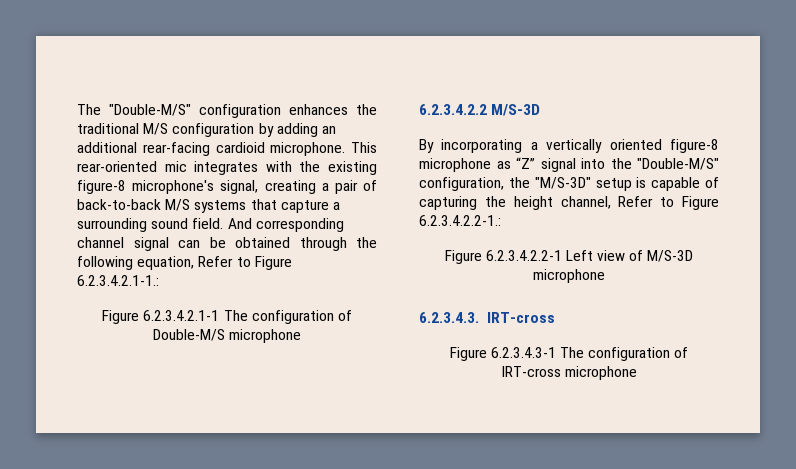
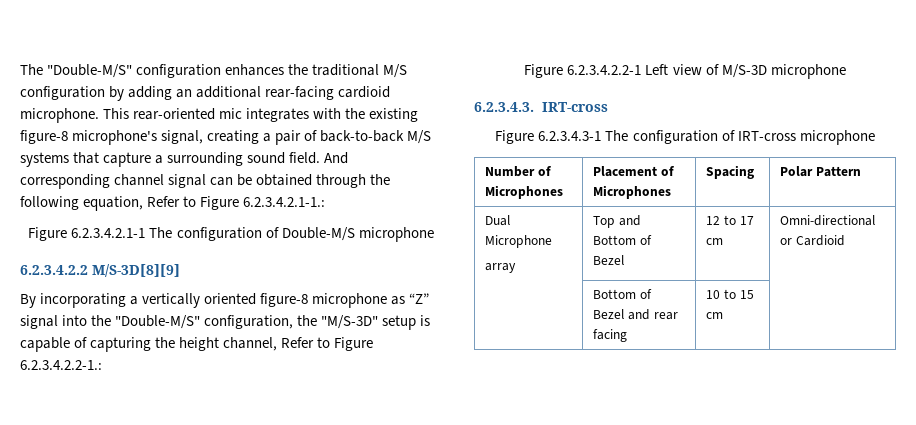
[491,104,541,116] M/S-3D -> [92,264,180,277] M/S-3D[8][9]
(638, 373) none -> [485,166,552,177] [485,185,564,199] [593,166,675,177] [593,185,672,199] [706,165,755,179] [780,166,861,177] [485,215,511,226] [485,235,553,248] [485,263,517,273] [593,215,641,228] [593,235,652,245] [593,255,625,265] [706,215,754,225] [706,238,724,245] [780,215,876,226] [780,235,845,246] [593,289,652,299] [593,309,678,320] [593,329,628,342] [706,289,754,299] [706,312,724,319] // Number of Microphones | Placement of Microphones | Spacing | Polar Pattern // Dual Microphone // array | Top and Bottom of Bezel | 12 to 17 cm | Omni-directional or Cardioid // | Bottom of Bezel and rear facing | 10 to 15 cm |

